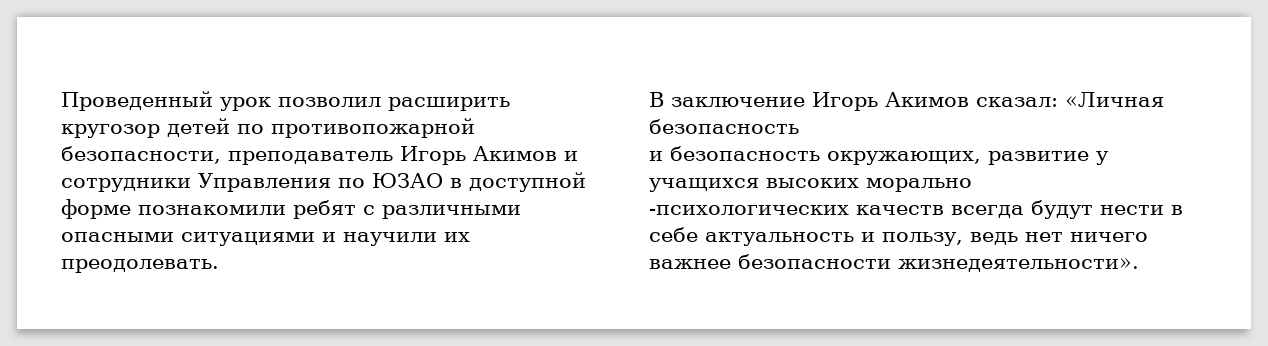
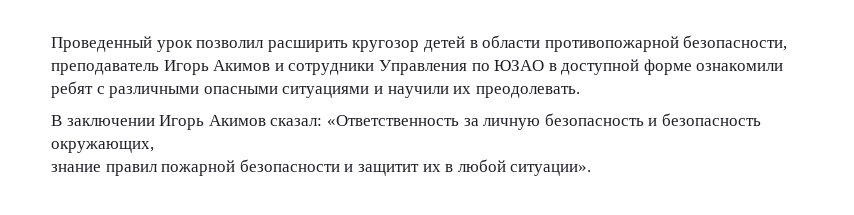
[237,124,264,134] по -> [469,35,541,48] в области
[138,205,286,215] познакомили -> [696,63,784,71] ознакомили
[671,97,805,107] заключение -> [66,118,155,126] заключении
[1065,92,1164,107] [649,119,799,134] «Личная безопасность // -> [326,113,644,130] «Ответственность за личную безопасность
[988,151,1109,165] [649,178,972,192] [649,200,1183,219] [649,227,1148,246] [649,254,1139,272] развитие у учащихся высоких морально // -психологических качеств всегда будут нести в себе актуальность и пользу, ведь нет ничего важнее безопасности жизнедеятельности». -> [51,159,592,176] // знание правил пожарной безопасности и защитит их в любой ситуации».

